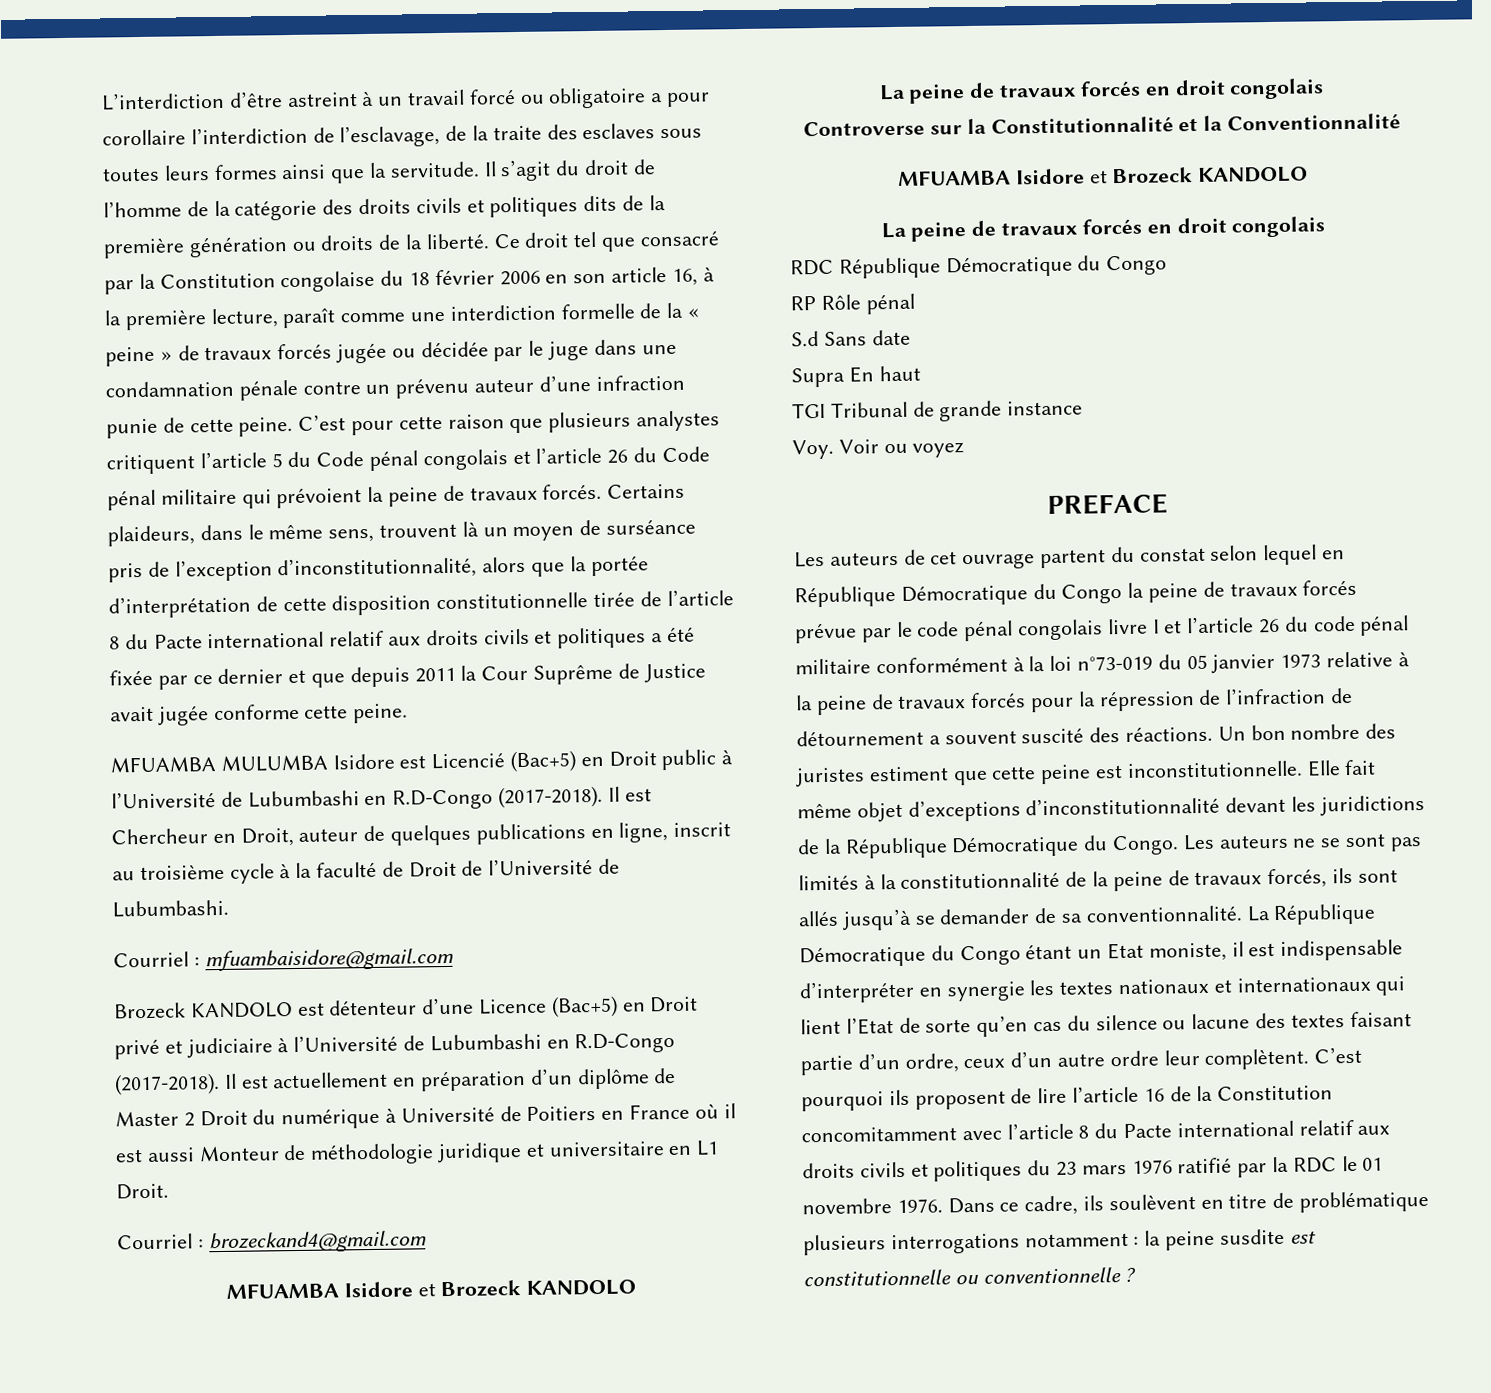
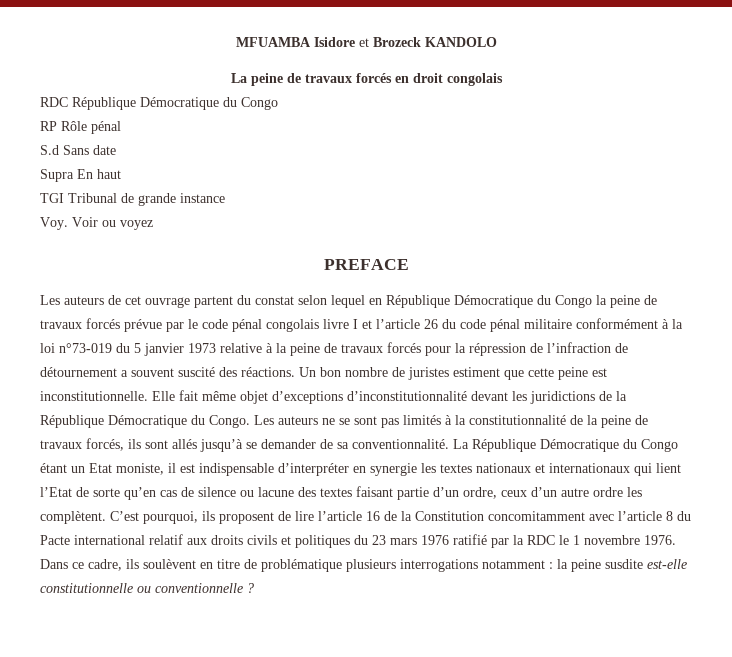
[101,87,711,111] [102,123,703,148] [102,159,656,184] [103,195,666,221] [103,230,720,259] [104,266,715,295] [104,302,701,331] [105,339,677,367] [105,374,685,401] [106,410,721,439] [106,446,710,475] [107,483,686,511] [107,518,697,547] [108,555,649,583] [108,589,734,619] [109,626,695,650] [109,663,706,690] [110,703,409,726] [110,749,734,773] [111,785,652,810] [111,822,732,847] [112,858,621,884] [112,899,229,918] [113,947,454,972] [114,995,699,1020] [114,1032,676,1060] [114,1067,677,1096] [115,1103,736,1130] [115,1140,720,1165] [116,1183,169,1200] [117,1230,427,1254] [225,1279,637,1299] [878,78,1325,104] [803,113,1401,137] L’interdiction d’être astreint à un travail forcé ou obligatoire a pour corollaire l’interdiction de l’esclavage, de la traite des esclaves sous toutes leurs formes ainsi que la servitude. Il s’agit du droit de l’homme de la catégorie des droits civils et politiques dits de la première génération ou droits de la liberté. Ce droit tel que consacré par la Constitution congolaise du 18 février 2006 en son article 16, à la première lecture, paraît comme une interdiction formelle de la « peine » de travaux forcés jugée ou décidée par le juge dans une condamnation pénale contre un prévenu auteur d’une infraction punie de cette peine. C’est pour cette raison que plusieurs analystes critiquent l’article 5 du Code pénal congolais et l’article 26 du Code pénal militaire qui prévoient la peine de travaux forcés. Certains plaideurs, dans le même sens, trouvent là un moyen de surséance pris de l’exception d’inconstitutionnalité, alors que la portée d’interprétation de cette disposition constitutionnelle tirée de l’article 8 du Pacte international relatif aux droits civils et politiques a été fixée par ce dernier et que depuis 2011 la Cour Suprême de Justice avait jugée conforme cette peine. // MFUAMBA MULUMBA Isidore est Licencié (Bac+5) en Droit public à l’Université de Lubumbashi en R.D-Congo (2017-2018). Il est Chercheur en Droit, auteur de quelques publications en ligne, inscrit au troisième cycle à la faculté de Droit de l’Université de Lubumbashi. // Courriel : mfuambaisidore@gmail.com // Brozeck KANDOLO est détenteur d’une Licence (Bac+5) en Droit privé et judiciaire à l’Université de Lubumbashi en R.D-Congo (2017-2018). Il est actuellement en préparation d’un diplôme de Master 2 Droit du numérique à Université de Poitiers en France où il est aussi Monteur de méthodologie juridique et universitaire en L1 Droit. // Courriel : brozeckand4@gmail.com // MFUAMBA Isidore et Brozeck KANDOLO // La peine de travaux forcés en droit congolais // Controverse sur la Constitutionnalité et la Conventionnalité // -> (235, 42) none
[1186,654,1208,670] 05 -> [134,343,141,353] 5
[1365,723,1397,739] des -> [392,367,405,377] de
[1066,1015,1091,1031] du -> [181,487,194,497] de
[1163,1050,1200,1066] leur -> [627,487,642,497] les
[801,1091,884,1112] pourquoi -> [143,511,198,524] pourquoi,
[1362,1157,1384,1171] 01 -> [573,535,580,545] 1
[1289,1231,1316,1244] est -> [647,559,687,569] est-elle

